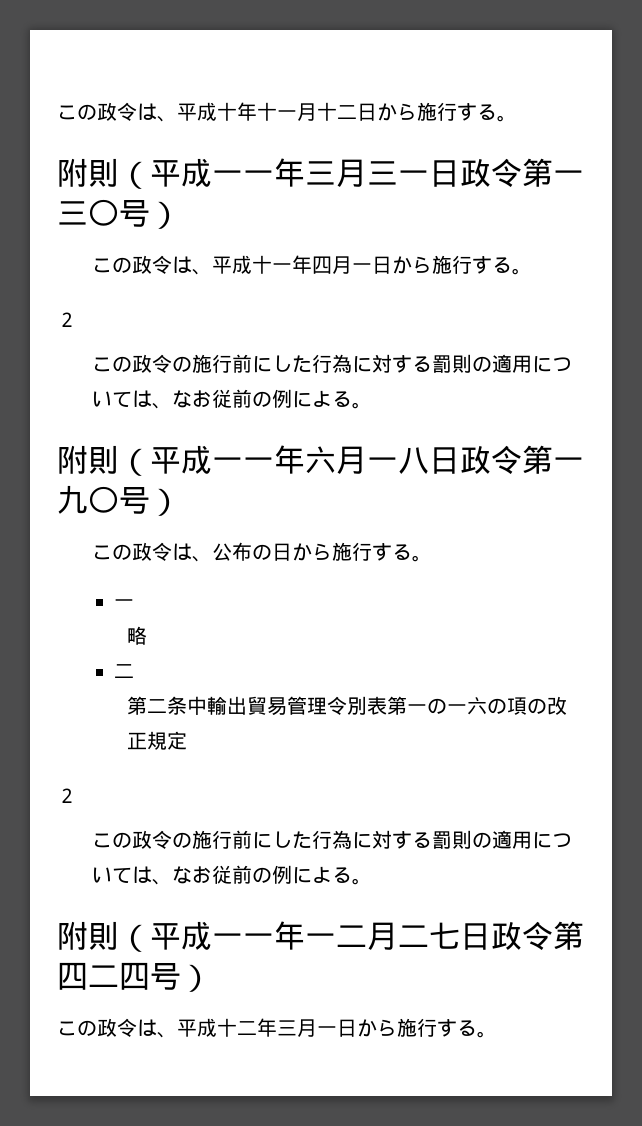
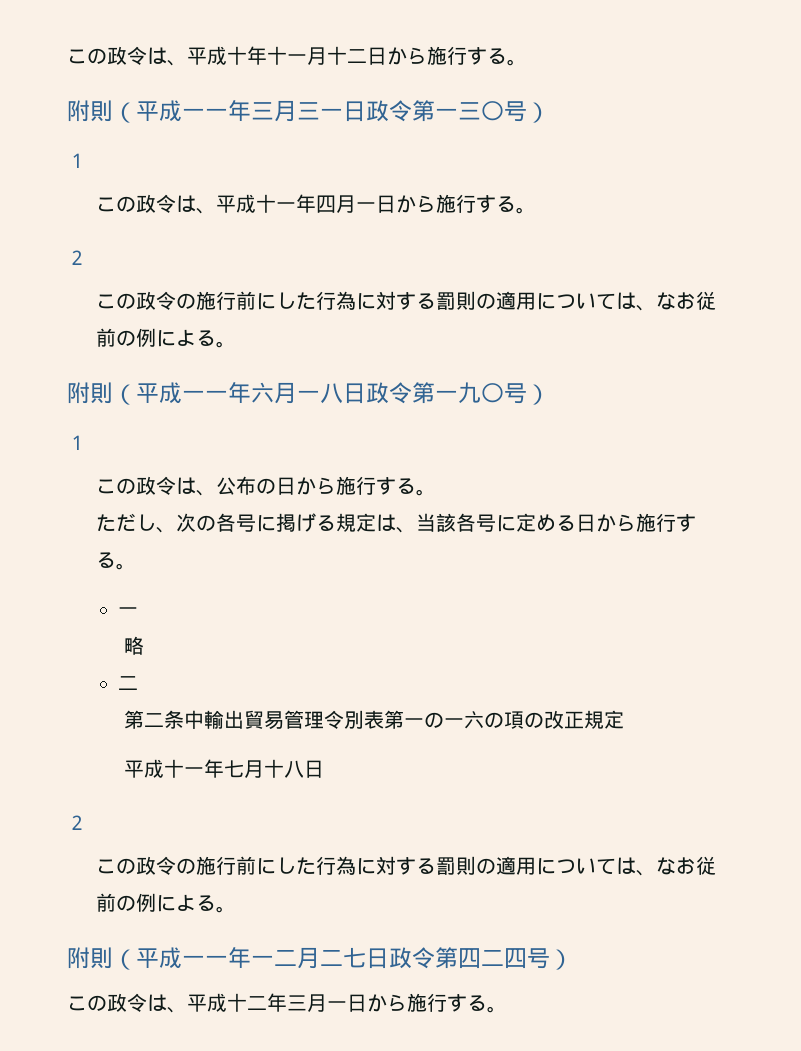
(181, 215) none -> [67,153,87,168] // １
(181, 502) none -> [67,435,87,450] // １
(433, 558) none -> [95,513,696,533] [95,552,136,570] // ただし、次の各号に掲げる規定は、当該各号に定める日から施行する。
(188, 740) none -> [124,759,325,778] // 平成十一年七月十八日

